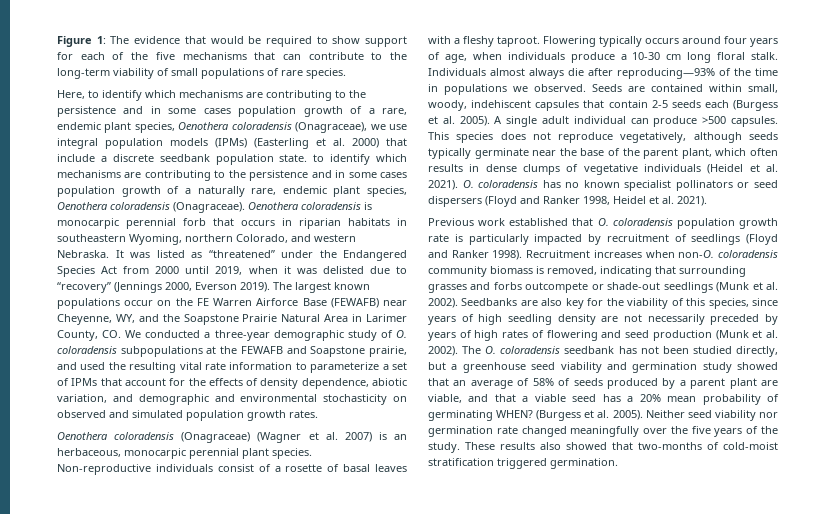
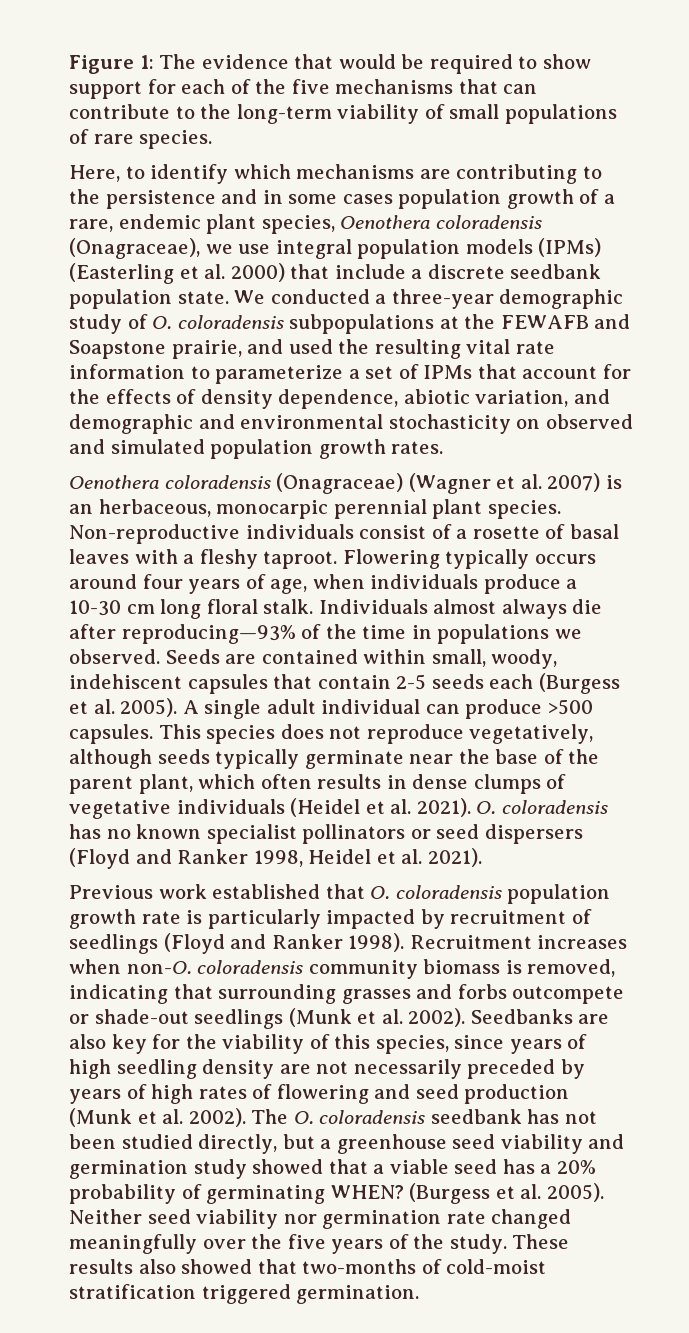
[313,154,407,165] [57,170,408,181] [57,186,407,197] [57,202,372,213] [57,218,407,229] [57,234,356,245] [57,250,407,261] [57,266,407,277] [57,282,370,293] [57,298,408,309] [57,314,408,325] [57,330,122,341] to identify which mechanisms are contributing to the persistence and in some cases population growth of a naturally rare, endemic plant species, Oenothera coloradensis (Onagraceae). Oenothera coloradensis is monocarpic perennial forb that occurs in riparian habitats in southeastern Wyoming, northern Colorado, and western Nebraska. It was listed as “threatened” under the Endangered Species Act from 2000 until 2019, when it was delisted due to “recovery” (Jennings 2000, Everson 2019). The largest known populations occur on the FE Warren Airforce Base (FEWAFB) near Cheyenne, WY, and the Soapstone Prairie Natural Area in Larimer County, CO. -> (229, 297) none
[453,378,778,389] [428,394,516,403] an average of 58% of seeds produced by a parent plant are viable, and that -> (368, 1166) none
[667,396,697,402] mean -> (596, 1167) none

